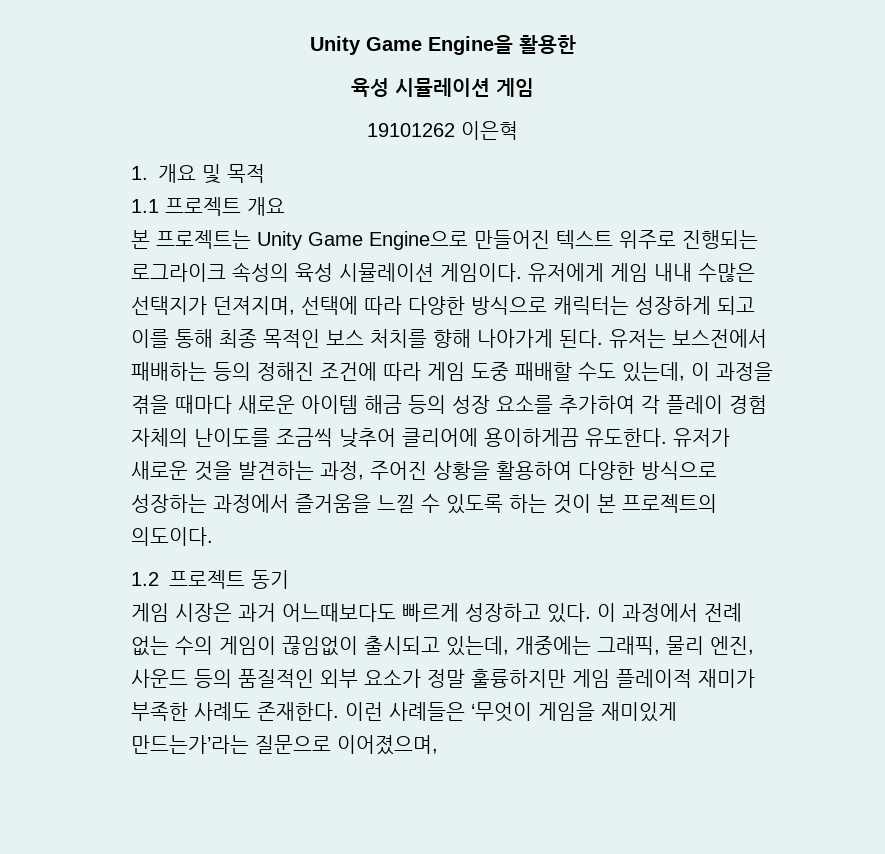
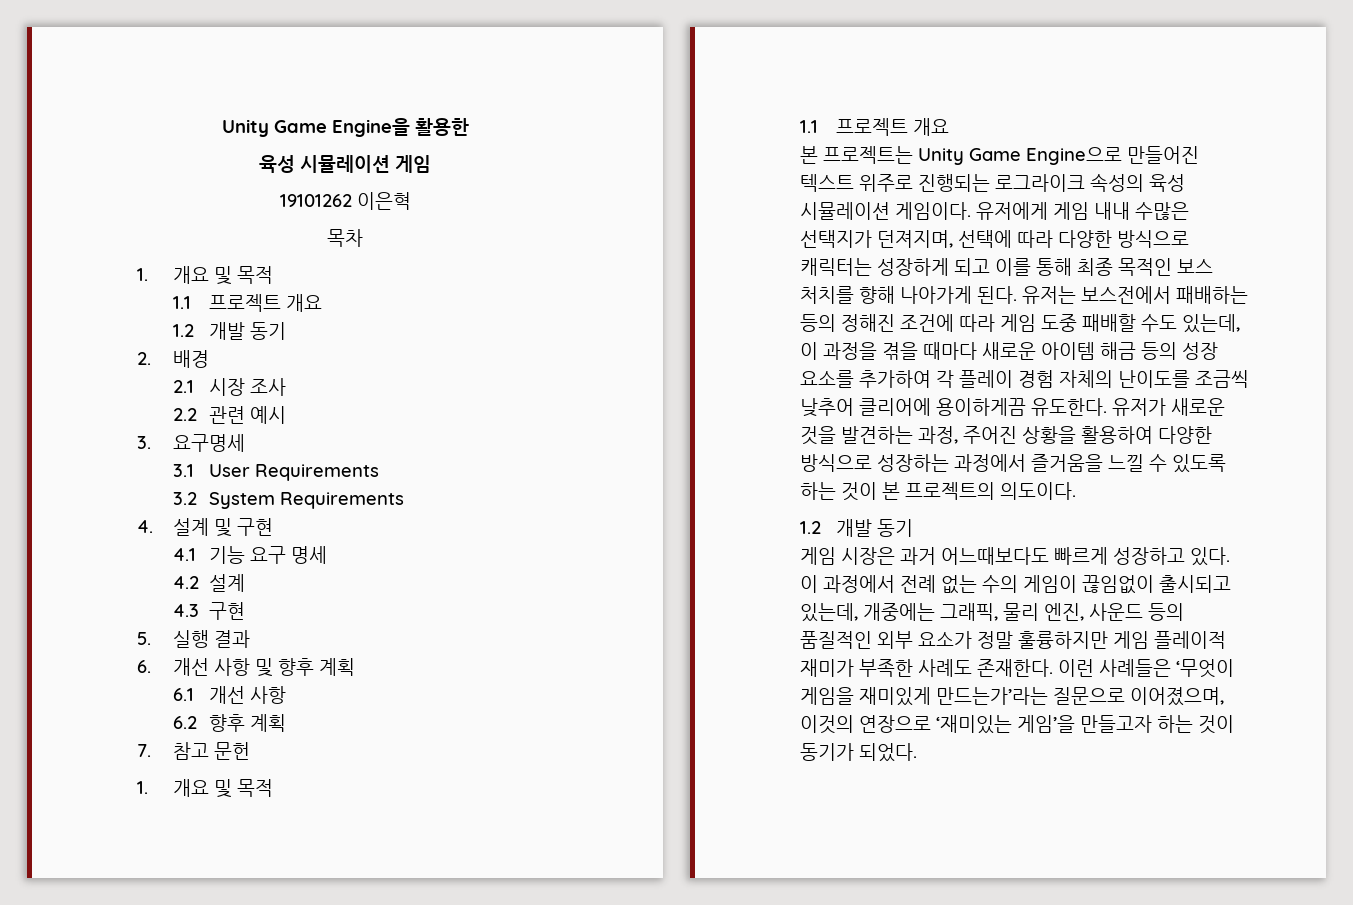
[130,164,265,184] [130,197,285,216] // 1. 개요 및 목적 // 1.1 프로젝트 개요 -> [327,229,363,247] [136,266,273,285] [172,294,322,312] [172,322,286,340] [136,350,209,368] [172,378,286,396] [172,406,286,424] [136,434,245,452] [172,464,379,481] [172,492,404,509] [136,518,273,537] [172,546,327,564] [172,574,245,592] [172,602,245,620] [136,630,250,648] [136,658,355,677] [172,686,286,704] [172,714,286,732] [136,742,250,760] [136,779,273,798] [799,118,949,136] // 목차 // 1. 개요 및 목적 // 1.1 프로젝트 개요 // 1.2 개발 동기 // 2. 배경 // 2.1 시장 조사 // 2.2 관련 예시 // 3. 요구명세 // 3.1 User Requirements // 3.2 System Requirements // 4. 설계 및 구현 // 4.1 기능 요구 명세 // 4.2 설계 // 4.3 구현 // 5. 실행 결과 // 6. 개선 사항 및 향후 계획 // 6.1 개선 사항 // 6.2 향후 계획 // 7. 참고 문헌 // 1. 개요 및 목적 // 1.1 프로젝트 개요
[168,570,245,589] 프로젝트 -> [835,519,872,537] 개발
(438, 745) none -> [799,715,1234,734] [799,743,917,762] 이것의 연장으로 ‘재미있는 게임’을 만들고자 하는 것이 동기가 되었다.

